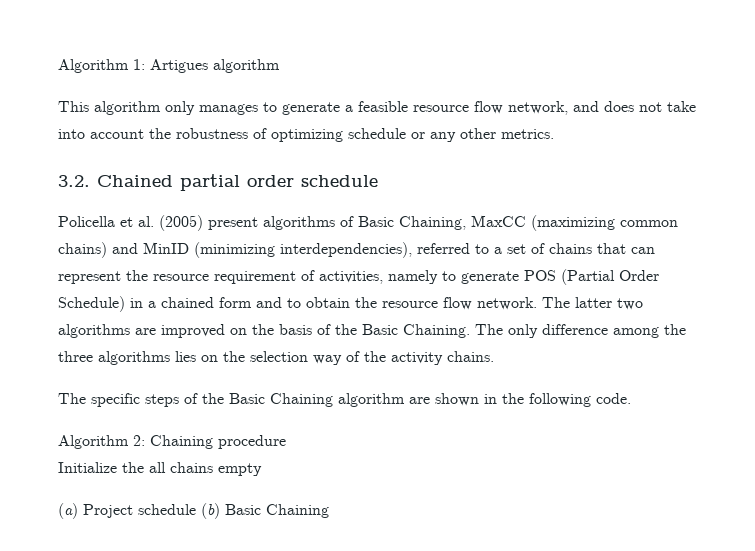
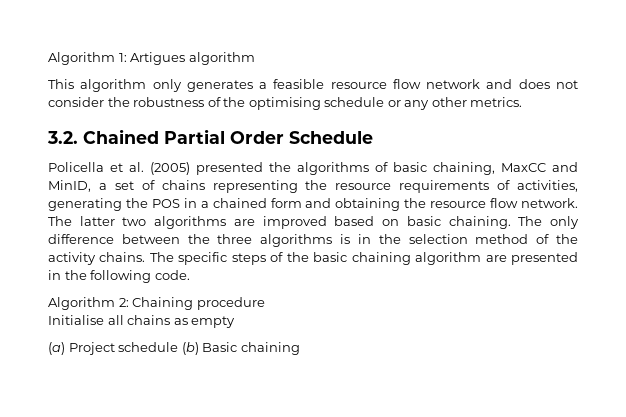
[199,102,340,115] manages to generate -> [186,80,253,92] generates
[508,101,568,115] network, -> [426,79,481,89] network
[667,101,696,112] [58,129,144,139] take into account -> [48,97,104,107] consider
[271,129,343,142] optimizing -> [223,97,321,110] the optimising
[180,174,378,191] partial order schedule -> [164,129,373,144] Partial Order Schedule
[208,215,678,231] [58,242,489,258] present algorithms of Basic Chaining, MaxCC (maximizing common chains) and MinID (minimizing interdependencies), referred to -> [196,162,578,175] [48,180,91,192] presented the algorithms of basic chaining, MaxCC and MinID,
[597,243,655,254] [58,270,296,284] that can represent the resource requirement -> [212,180,490,193] representing the resource requirements
[388,269,659,285] [58,296,125,312] namely to generate POS (Partial Order Schedule) -> [48,198,180,211] generating the POS
[287,297,350,308] to obtain -> [335,198,401,211] obtaining
[230,324,470,338] on the basis of the Basic Chaining. -> [334,216,511,229] based on basic chaining.
[613,327,659,338] among -> [121,234,180,244] between
[175,351,218,362] lies on -> [340,234,371,244] is in
[313,355,342,365] way -> [475,234,529,244] method
(494, 356) // -> (146, 257) none
[229,393,333,407] Basic Chaining -> [313,252,411,265] basic chaining
[435,393,479,406] shown -> [510,252,578,265] presented
[58,462,144,473] Initialize the -> [48,315,104,325] Initialise
(213, 467) none -> [173,318,188,325] as
[266,504,329,518] Chaining -> [240,342,300,355] chaining

